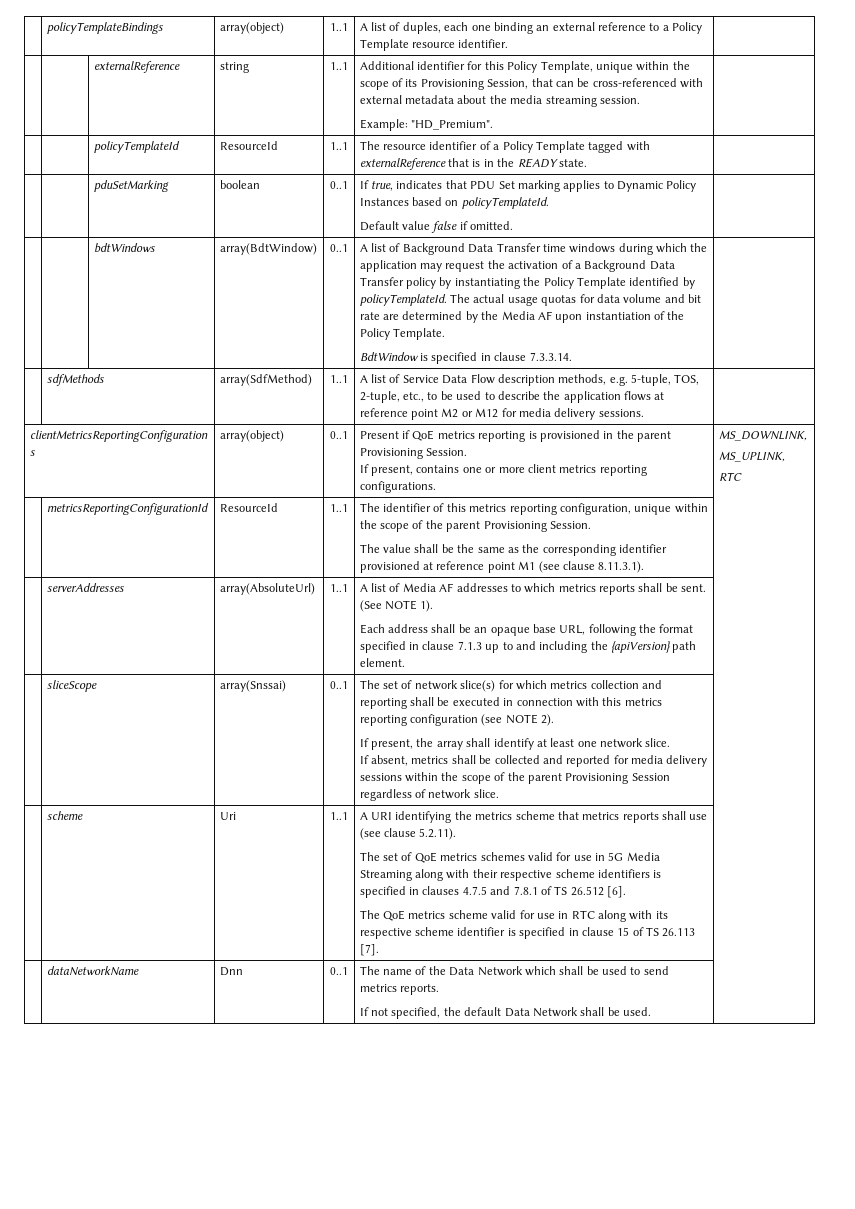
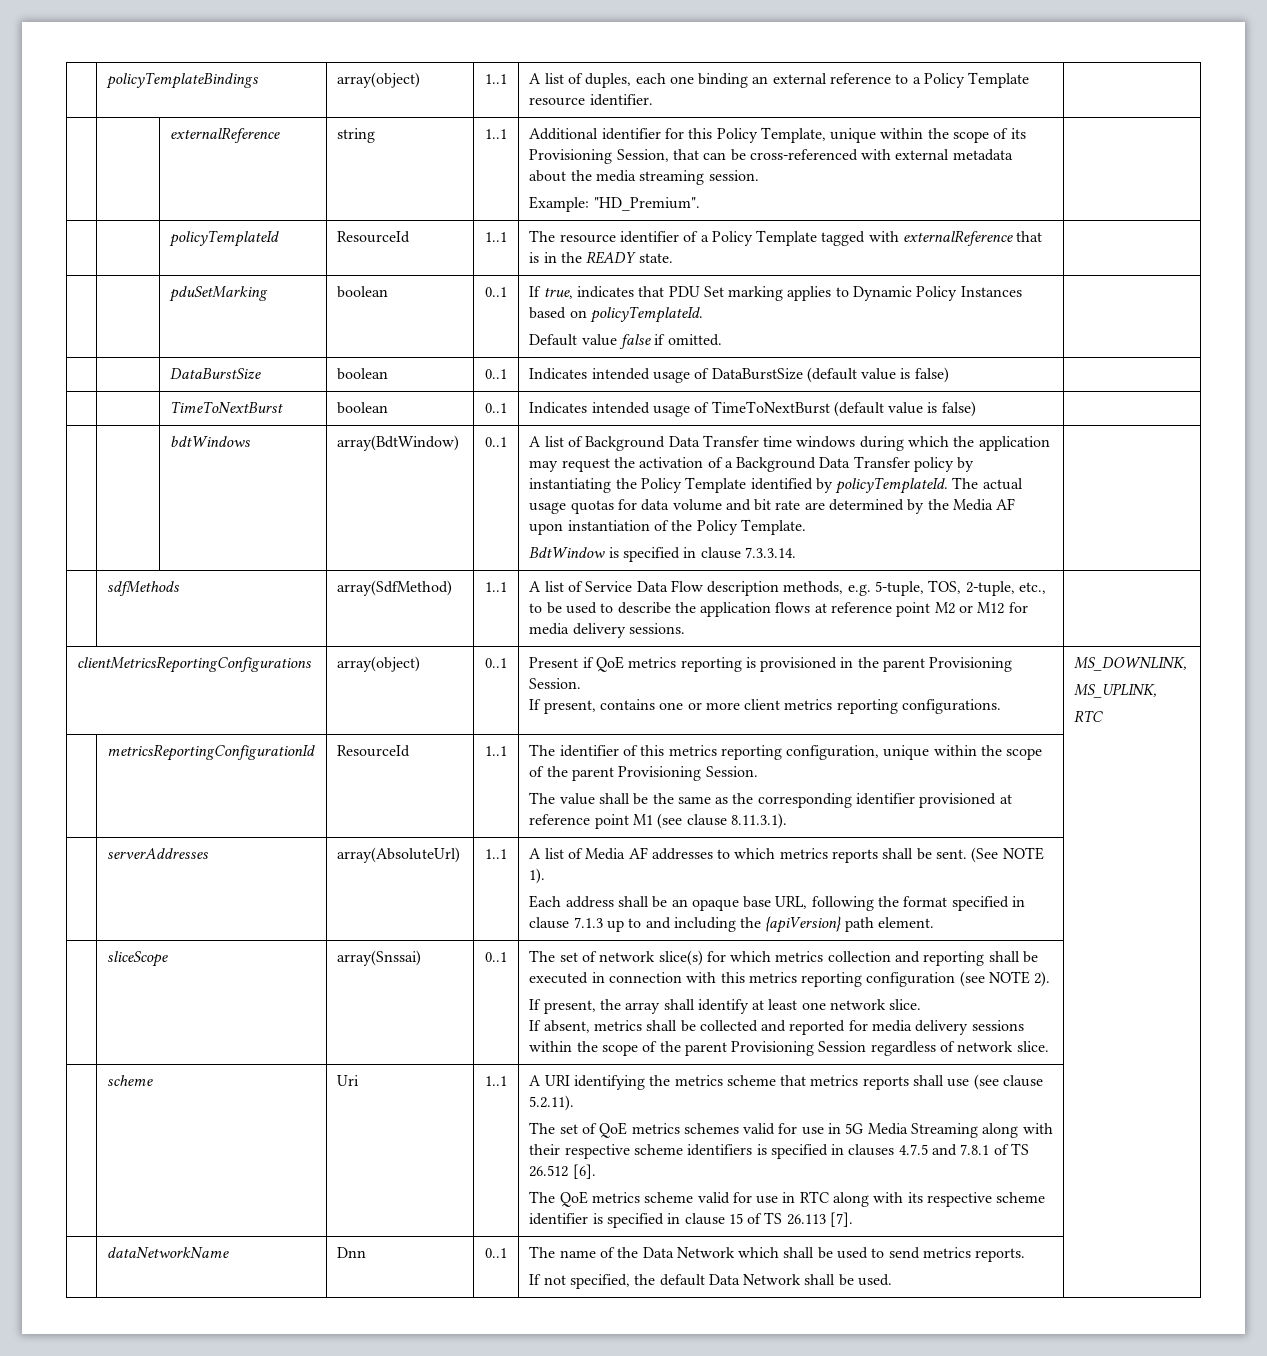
(514, 225) none -> [170,368,262,379] [337,368,389,380] [485,369,507,379] [529,367,949,383] [170,401,284,413] [337,402,389,414] [485,403,507,413] [529,401,976,417] // | | DataBurstSize | boolean | 0..1 | Indicates intended usage of DataBurstSize (default value is false) | // | | TimeToNextBurst | boolean | 0..1 | Indicates intended usage of TimeToNextBurst (default value is false) |

